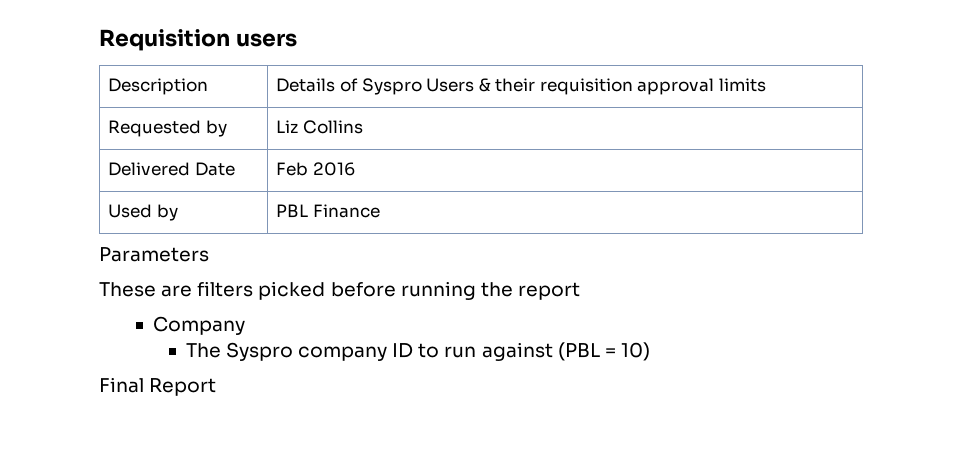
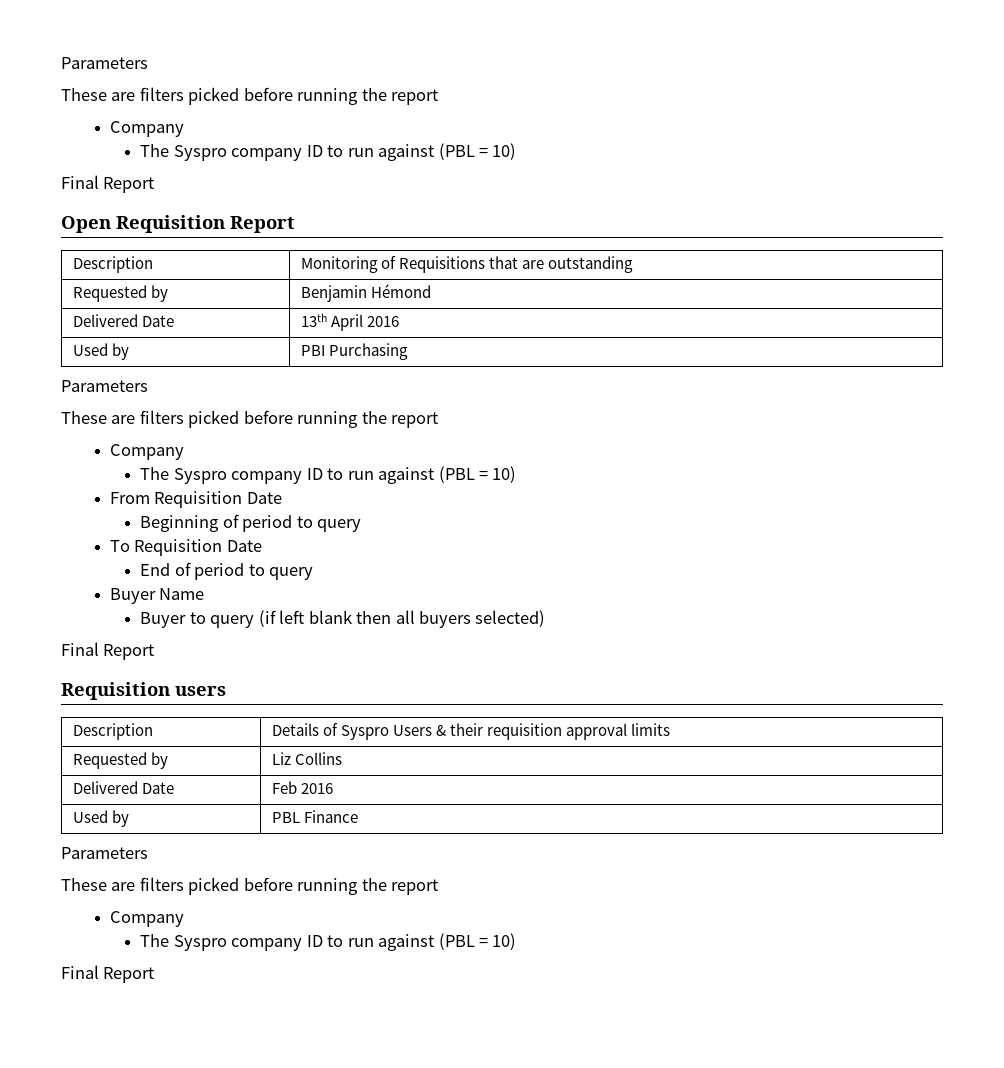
(99, 40) none -> [61,57,148,69] [61,87,439,105] [109,121,184,137] [140,143,517,161] [61,175,155,193] [61,215,295,233] [72,256,153,273] [300,256,633,273] [72,285,168,302] [300,284,431,302] [72,314,174,327] [300,313,399,331] [72,343,129,360] [300,343,408,360] [61,380,148,392] [61,410,439,428] [109,444,184,460] [140,466,517,484] [109,491,282,508] [140,514,362,532] [109,539,262,556] [140,562,314,580] [109,588,205,604] [140,610,546,628] [61,642,155,660] Parameters // These are filters picked before running the report // Company // The Syspro company ID to run against (PBL = 10) // Final Report // Open Requisition Report // Description | Monitoring of Requisitions that are outstanding // Requested by | Benjamin Hémond // Delivered Date | 13th April 2016 // Used by | PBI Purchasing // Parameters // These are filters picked before running the report // Company // The Syspro company ID to run against (PBL = 10) // From Requisition Date // Beginning of period to query // To Requisition Date // End of period to query // Buyer Name // Buyer to query (if left blank then all buyers selected) // Final Report //

